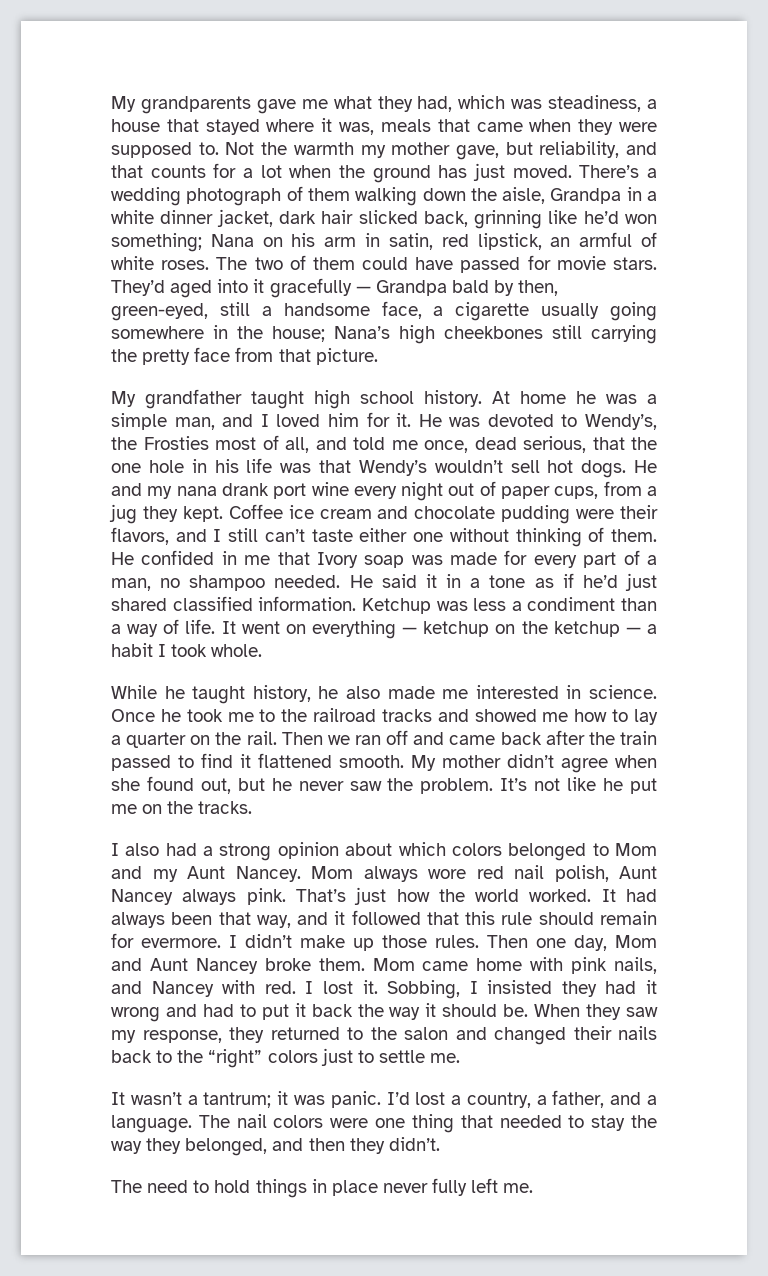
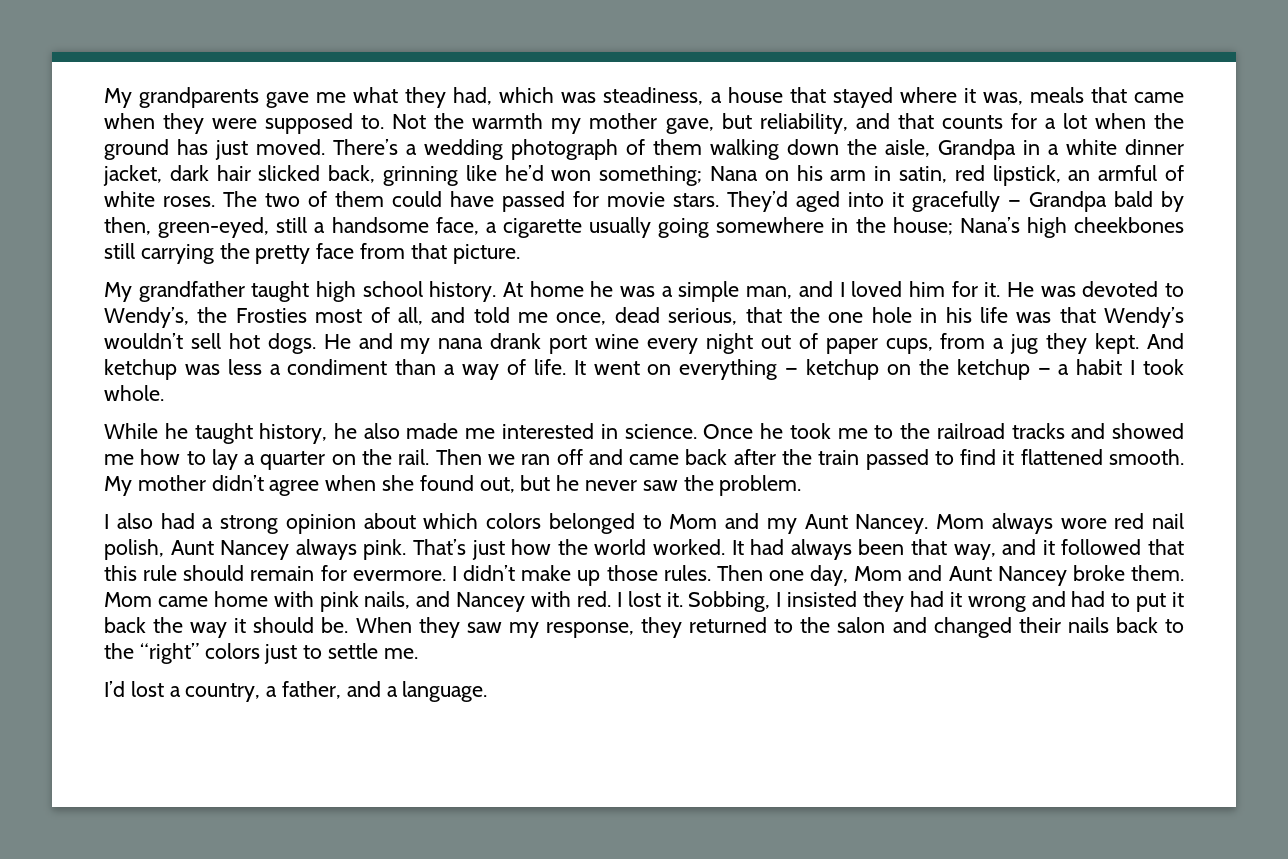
[228,504,658,524] [111,527,657,547] [111,550,657,568] [111,573,657,591] [111,596,431,614] Coffee ice cream and chocolate pudding were their flavors, and I still can’t taste either one without thinking of them. He confided in me that Ivory soap was made for every part of a man, no shampoo needed. He said it in a tone as if he’d just shared classified information. Ketchup -> [1146,333,1184,349] [104,359,177,380] And ketchup
[500,777,657,794] [111,801,253,814] It’s not like he put me on the tracks. -> (802, 485) none
[111,1091,381,1108] It wasn’t a tantrum; it was panic. -> (418, 653) none
[198,1114,657,1133] [111,1137,440,1156] [111,1178,534,1198] The nail colors were one thing that needed to stay the way they belonged, and then they didn’t. // The need to hold things in place never fully left me. -> (488, 691) none

